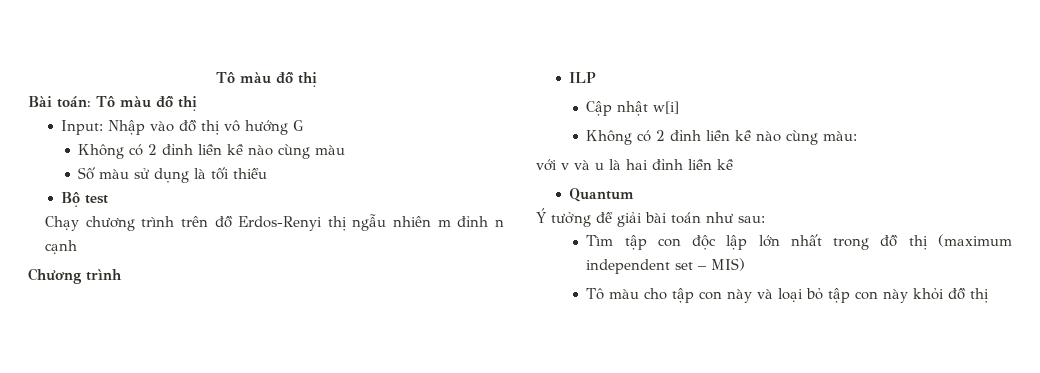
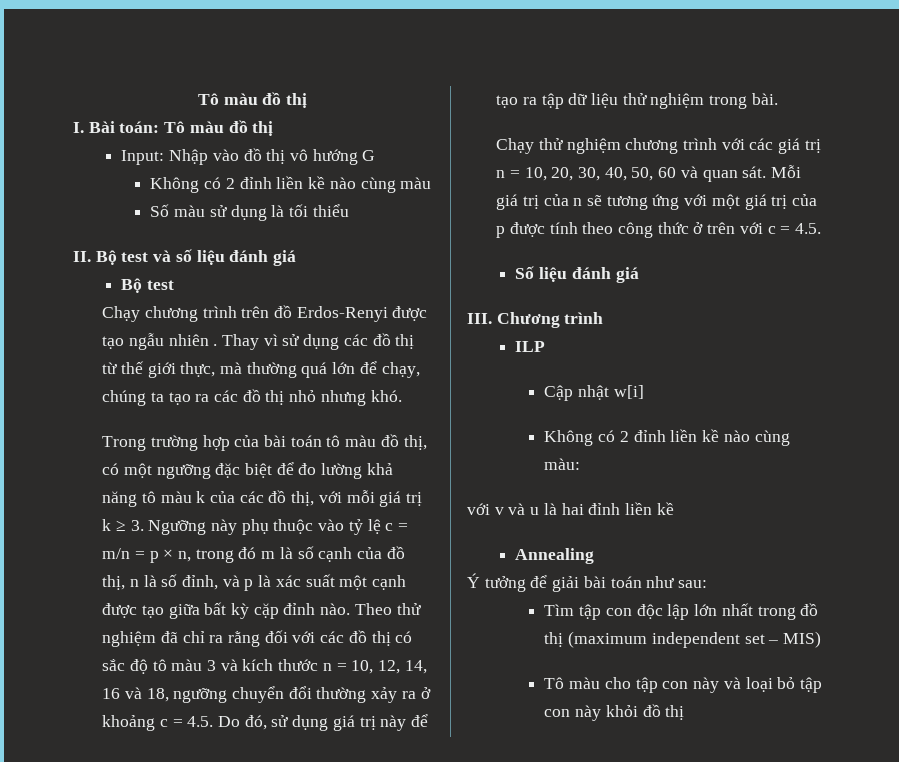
[215,72,317,87] Tô màu đồ thị // -> [197,92,308,108] [73,122,84,133] Tô màu đồ thị // I.
(268, 173) none -> [73,249,297,266] // II. Bộ test và số liệu đánh giá
[327,214,504,231] [44,240,77,254] thị ngẫu nhiên m đỉnh n cạnh // -> [392,306,428,321] [102,333,415,350] [102,361,420,378] [102,389,402,406] [102,434,427,451] [102,462,393,479] [102,490,423,507] [102,519,409,535] [102,546,405,563] [102,574,407,591] [102,602,421,619] [102,630,413,647] [102,659,427,674] [102,686,431,703] [102,714,429,731] [496,93,778,109] [496,138,821,154] [496,165,802,182] [496,194,818,210] [496,222,822,238] [515,266,639,283] [467,313,492,324] được tạo ngẫu nhiên . Thay vì sử dụng các đồ thị từ thế giới thực, mà thường quá lớn để chạy, chúng ta tạo ra các đồ thị nhỏ nhưng khó. // Trong trường hợp của bài toán tô màu đồ thị, có một ngưỡng đặc biệt để đo lường khả năng tô màu k của các đồ thị, với mỗi giá trị k ≥ 3. Ngưỡng này phụ thuộc vào tỷ lệ c = m/n = p × n, trong đó m là số cạnh của đồ thị, n là số đỉnh, và p là xác suất một cạnh được tạo giữa bất kỳ cặp đỉnh nào. Theo thử nghiệm đã chỉ ra rằng đối với các đồ thị có sắc độ tô màu 3 và kích thước n = 10, 12, 14, 16 và 18, ngưỡng chuyển đổi thường xảy ra ở khoảng c = 4.5. Do đó, sử dụng giá trị này để tạo ra tập dữ liệu thử nghiệm trong bài. // Chạy thử nghiệm chương trình với các giá trị n = 10, 20, 30, 40, 50, 60 và quan sát. Mỗi giá trị của n sẽ tương ứng với một giá trị của p được tính theo công thức ở trên với c = 4.5. // Số liệu đánh giá // III.
[569,188,635,202] Quantum -> [515,548,595,564] Annealing

